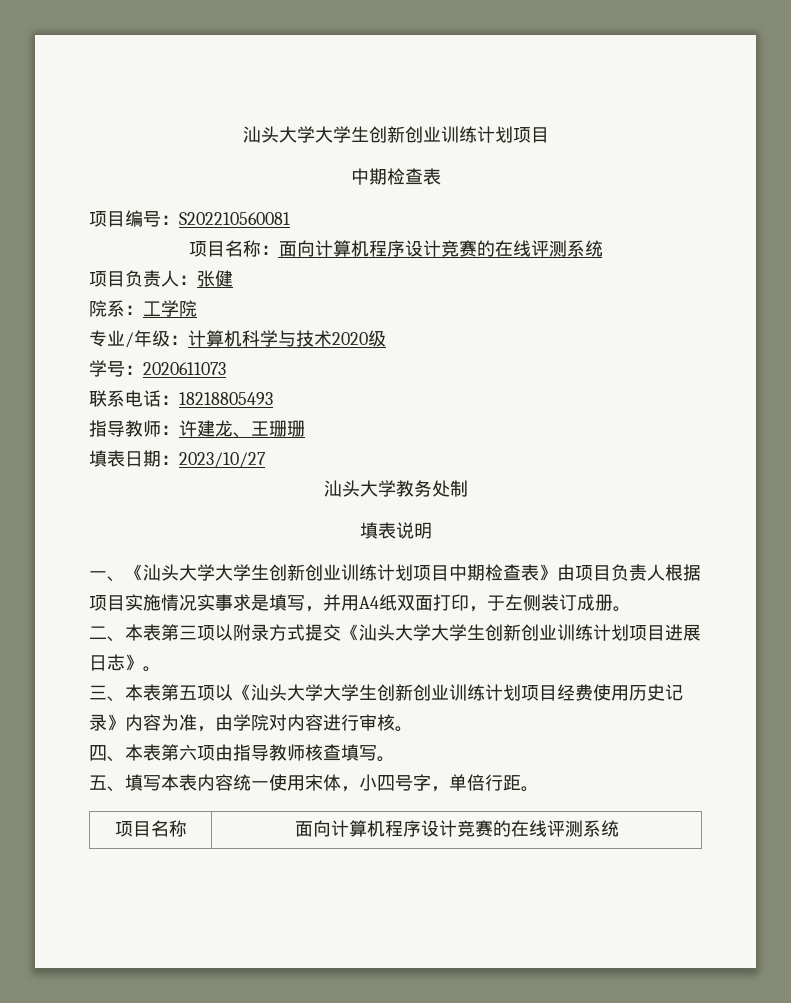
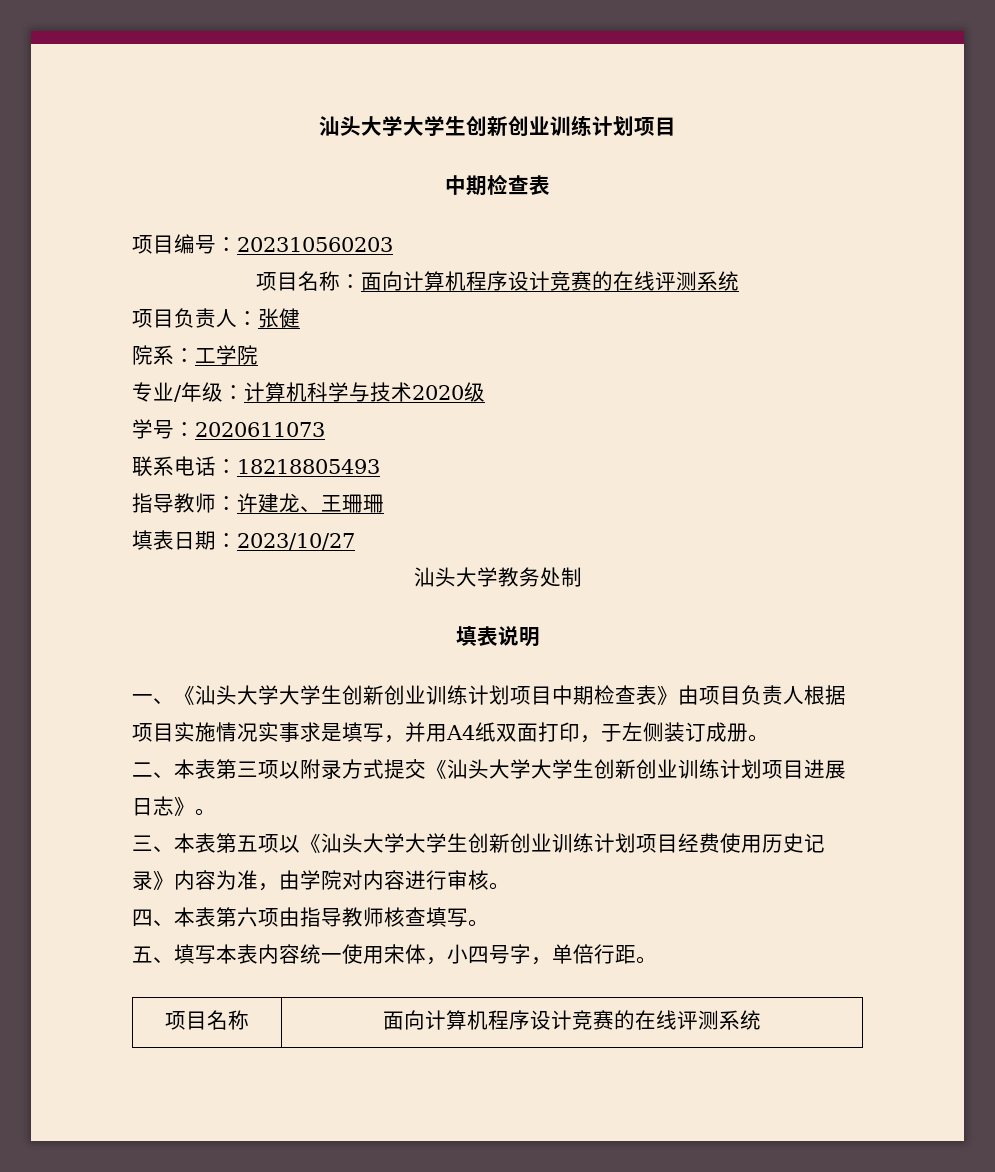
[179,212,290,225] S202210560081 -> [237,237,393,252] 202310560203

